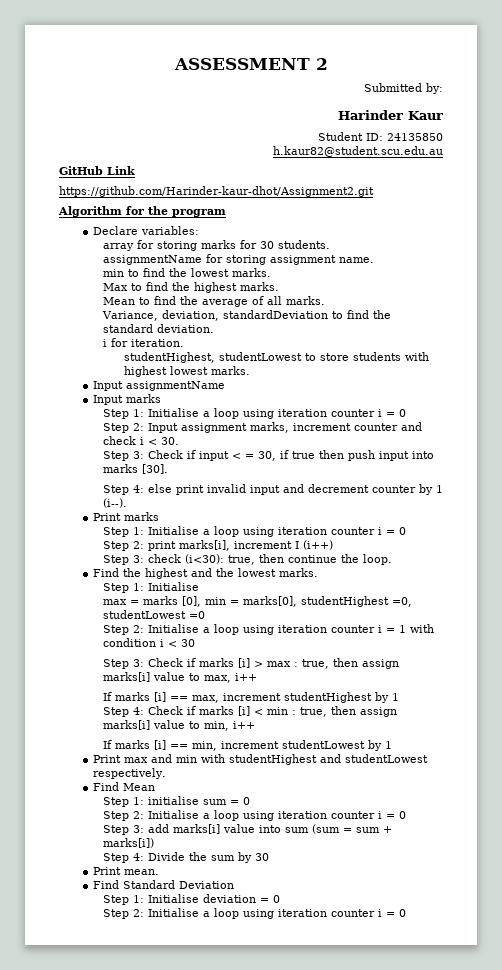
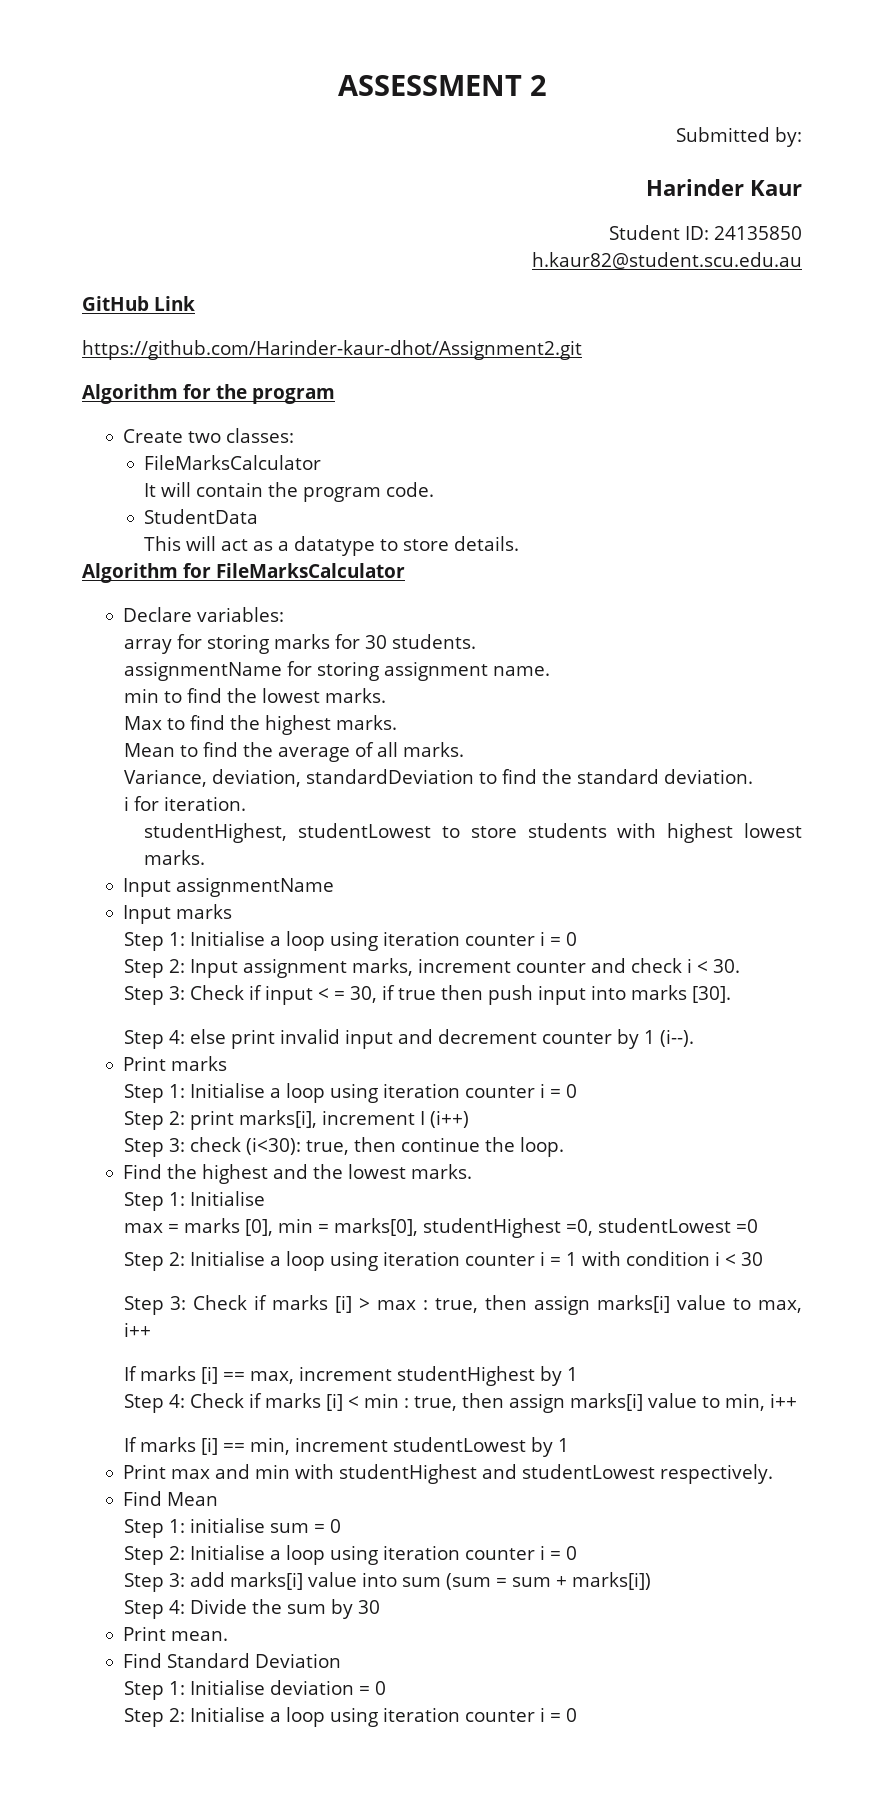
(226, 213) none -> [123,428,295,443] [143,455,321,470] [144,482,435,502] [143,509,258,524] [144,536,520,556] [82,563,405,583] // Create two classes: // FileMarksCalculator // It will contain the program code. // StudentData // This will act as a datatype to store details. // Algorithm for FileMarksCalculator

